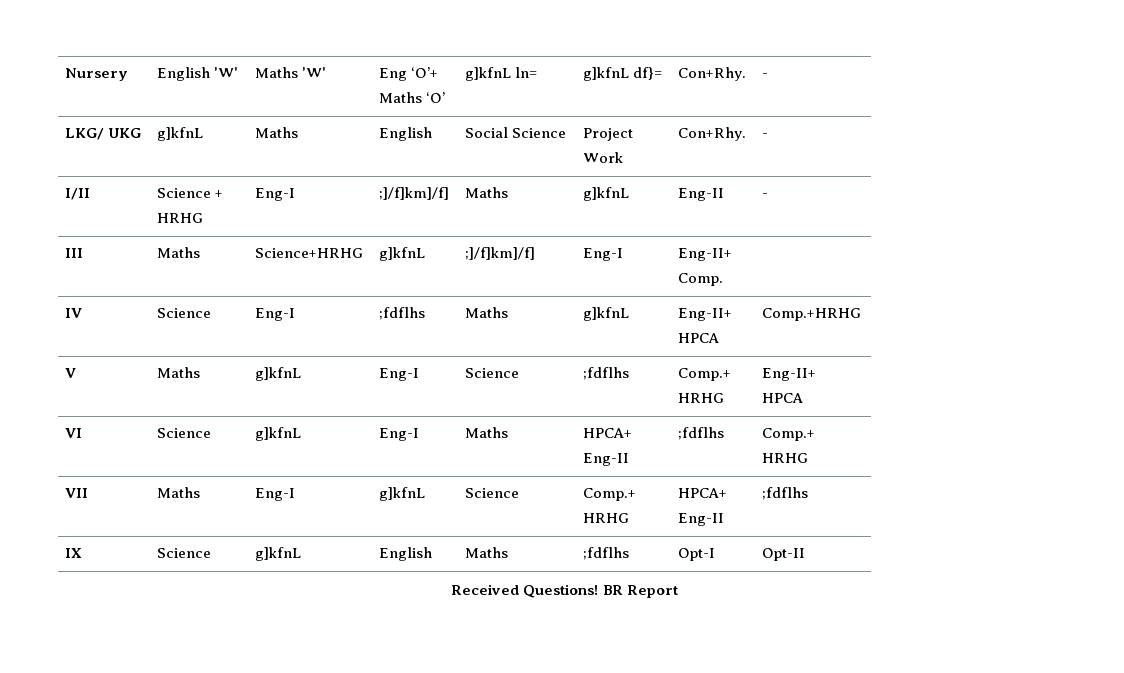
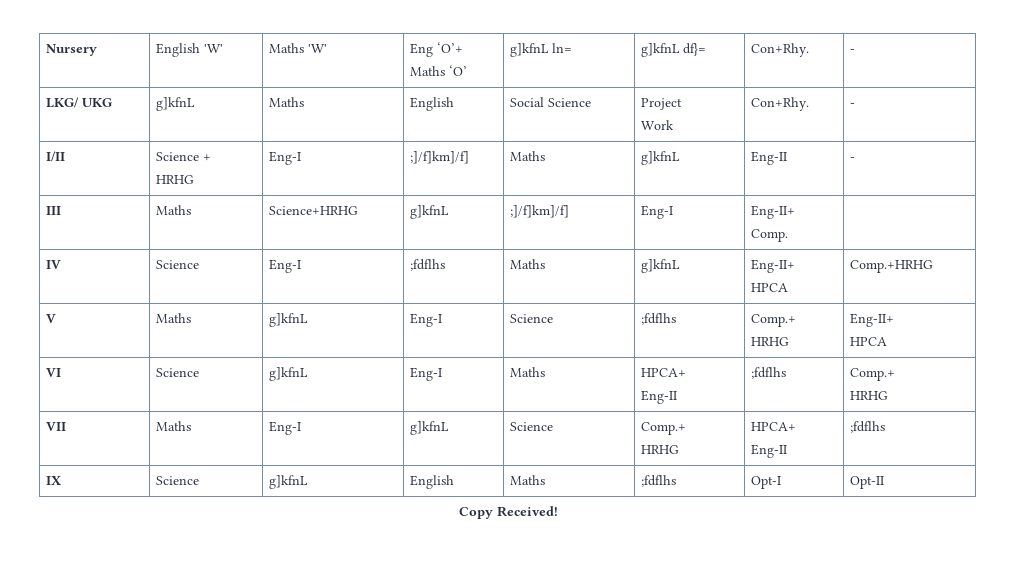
[451,584,678,598] Received Questions! BR Report -> [458,506,558,519] Copy Received!

